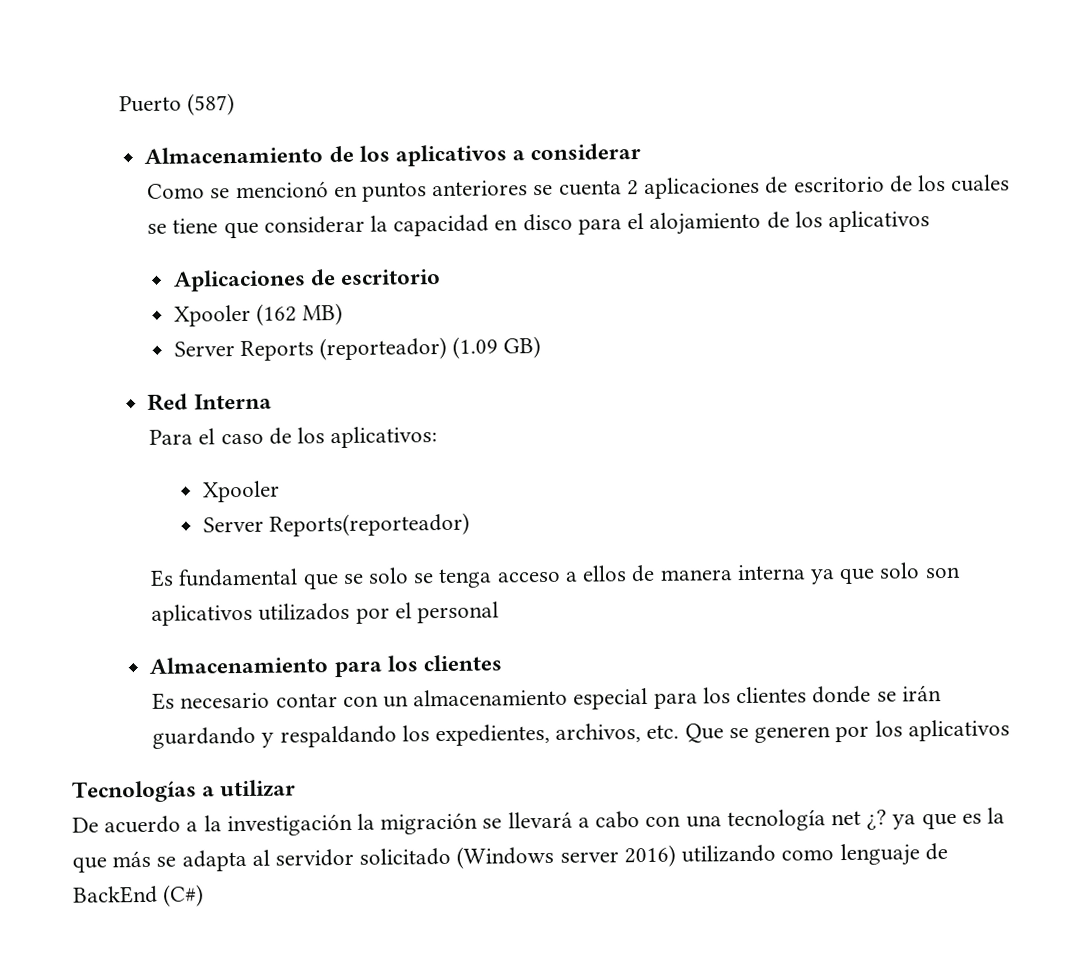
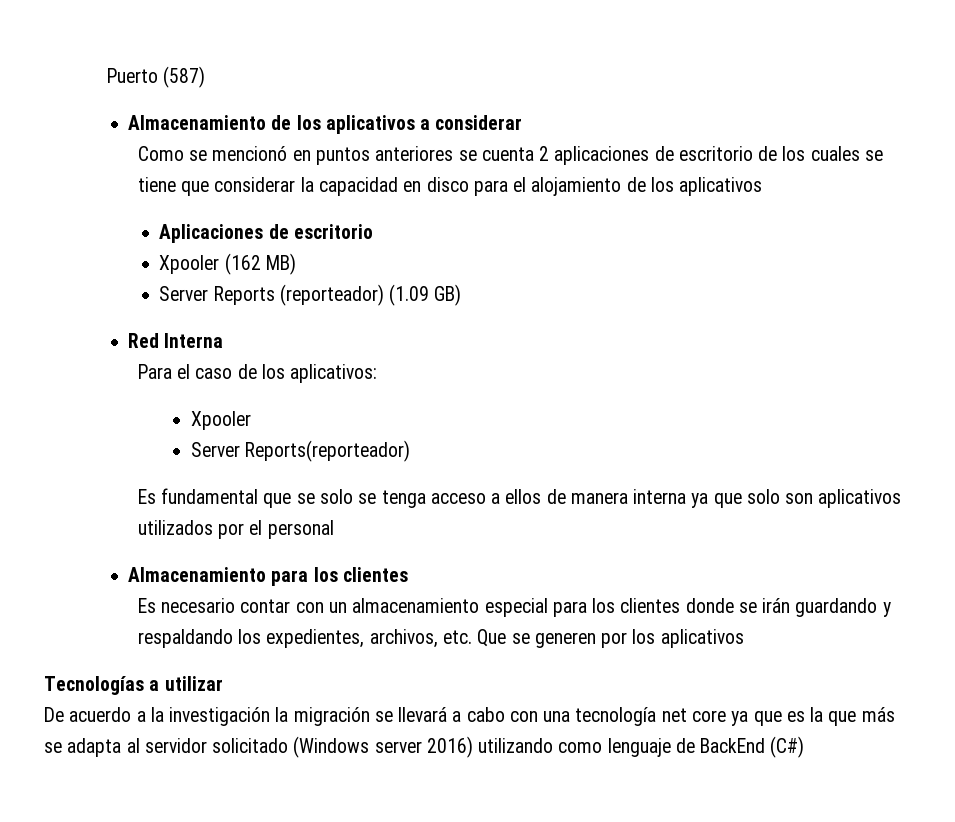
[866,809,888,830] ¿? -> [691,710,726,722] core

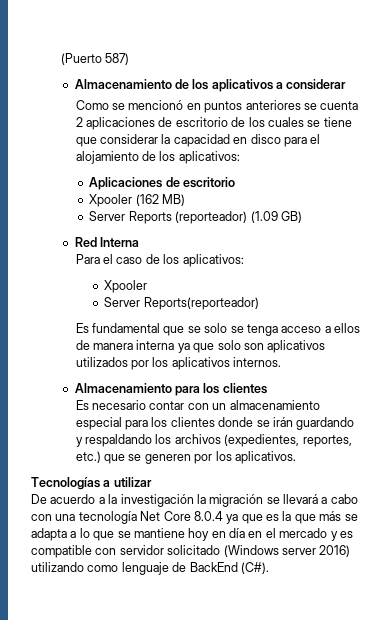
[106,66,205,88] Puerto (587) -> [60,53,130,65] (Puerto 587)
[679,177,763,196] aplicativos -> [178,151,240,164] aplicativos:
[249,520,334,539] el personal -> [152,357,282,370] los aplicativos internos.
[266,629,507,648] expedientes, archivos, etc. Que -> [174,434,352,447] [75,451,126,464] archivos (expedientes, reportes, etc.) que
[660,629,744,648] aplicativos -> [234,451,296,464] aplicativos.
[661,708,726,722] net core -> [140,511,223,521] Net Core 8.0.4
[126,738,140,753] al -> [70,528,353,541] [31,545,117,558] a lo que se mantiene hoy en día en el mercado y es compatible con
[770,736,805,758] (C#) -> [240,562,269,574] (C#).

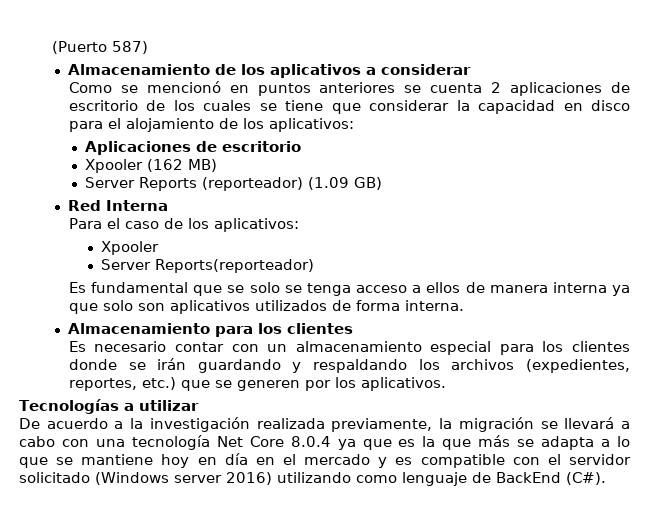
[131,357,282,370] por los aplicativos internos. -> [331,300,464,311] de forma interna.
(194, 500) none -> [256,418,433,432] realizada previamente,
(117, 551) none -> [547,454,561,465] el

